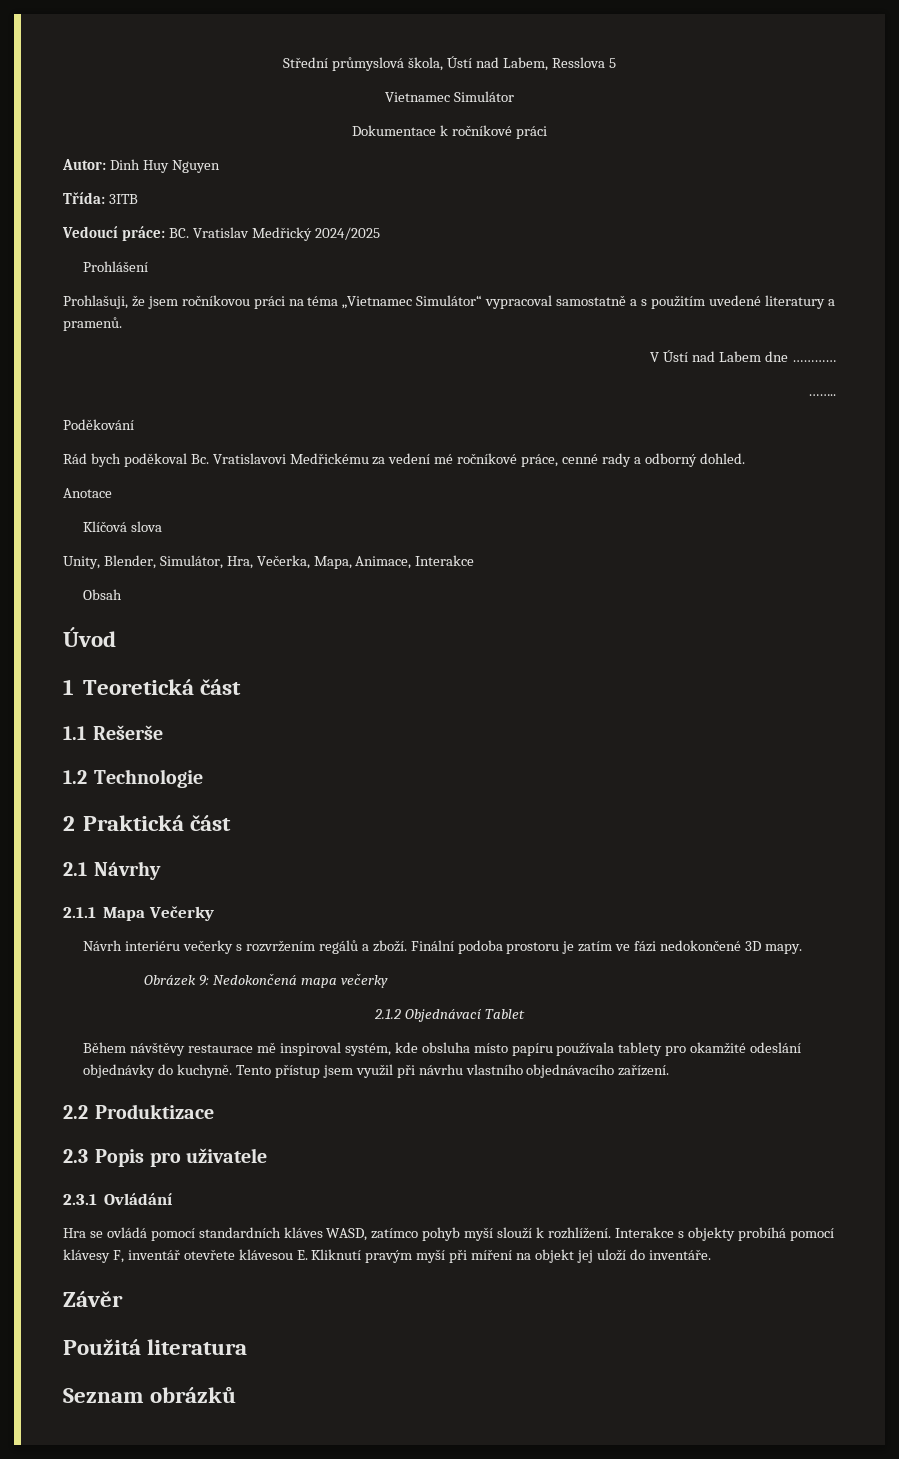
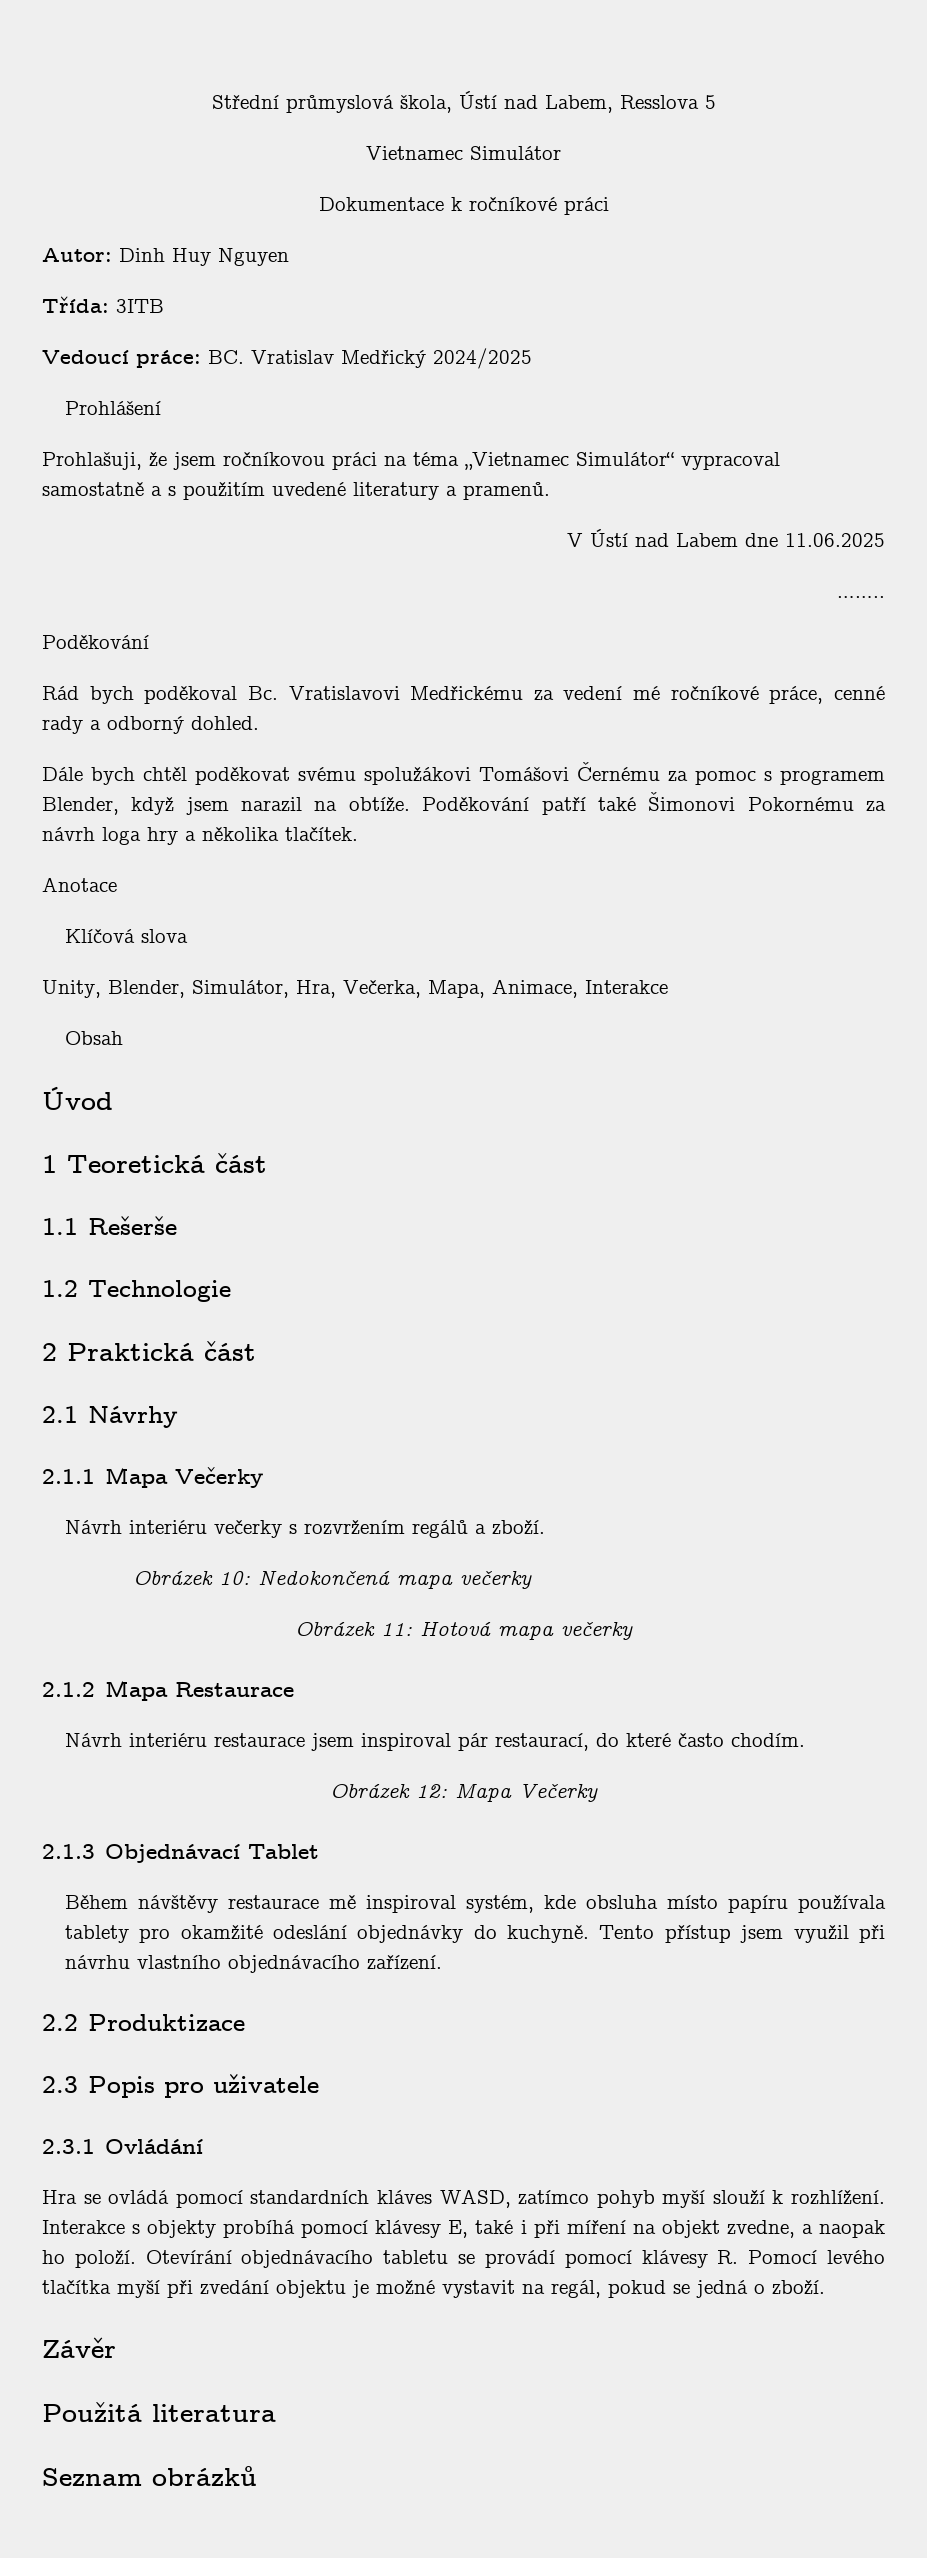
[791,360,836,362] ………… -> [785,533,885,547] 11.06.2025
(745, 458) none -> [42,762,885,785] [42,792,887,815] [42,827,358,845] // Dále bych chtěl poděkovat svému spolužákovi Tomášovi Černému za pomoc s programem Blender, když jsem narazil na obtíže. Poděkování patří také Šimonovi Pokornému za návrh loga hry a několika tlačítek.
[410,940,802,954] [144,975,209,986] Finální podoba prostoru je zatím ve fázi nedokončené 3D mapy. // Obrázek 9: -> [133,1570,251,1586] // Obrázek 10:
[374,1009,402,1019] 2.1.2 -> [295,1621,633,1640] [42,1680,295,1701] [64,1733,805,1751] [330,1783,598,1802] [42,1844,95,1859] Obrázek 11: Hotová mapa večerky // 2.1.2 Mapa Restaurace // Návrh interiéru restaurace jsem inspiroval pár restaurací, do které často chodím. // Obrázek 12: Mapa Večerky // 2.1.3
[112,1249,711,1263] F, inventář otevřete klávesou E. Kliknutí pravým myší při míření na objekt jej uloží do inventáře. -> [448,2220,886,2238] [42,2250,886,2268] [42,2280,825,2298] E, také i při míření na objekt zvedne, a naopak ho položí. Otevírání objednávacího tabletu se provádí pomocí klávesy R. Pomocí levého tlačítka myší při zvedání objektu je možné vystavit na regál, pokud se jedná o zboží.

